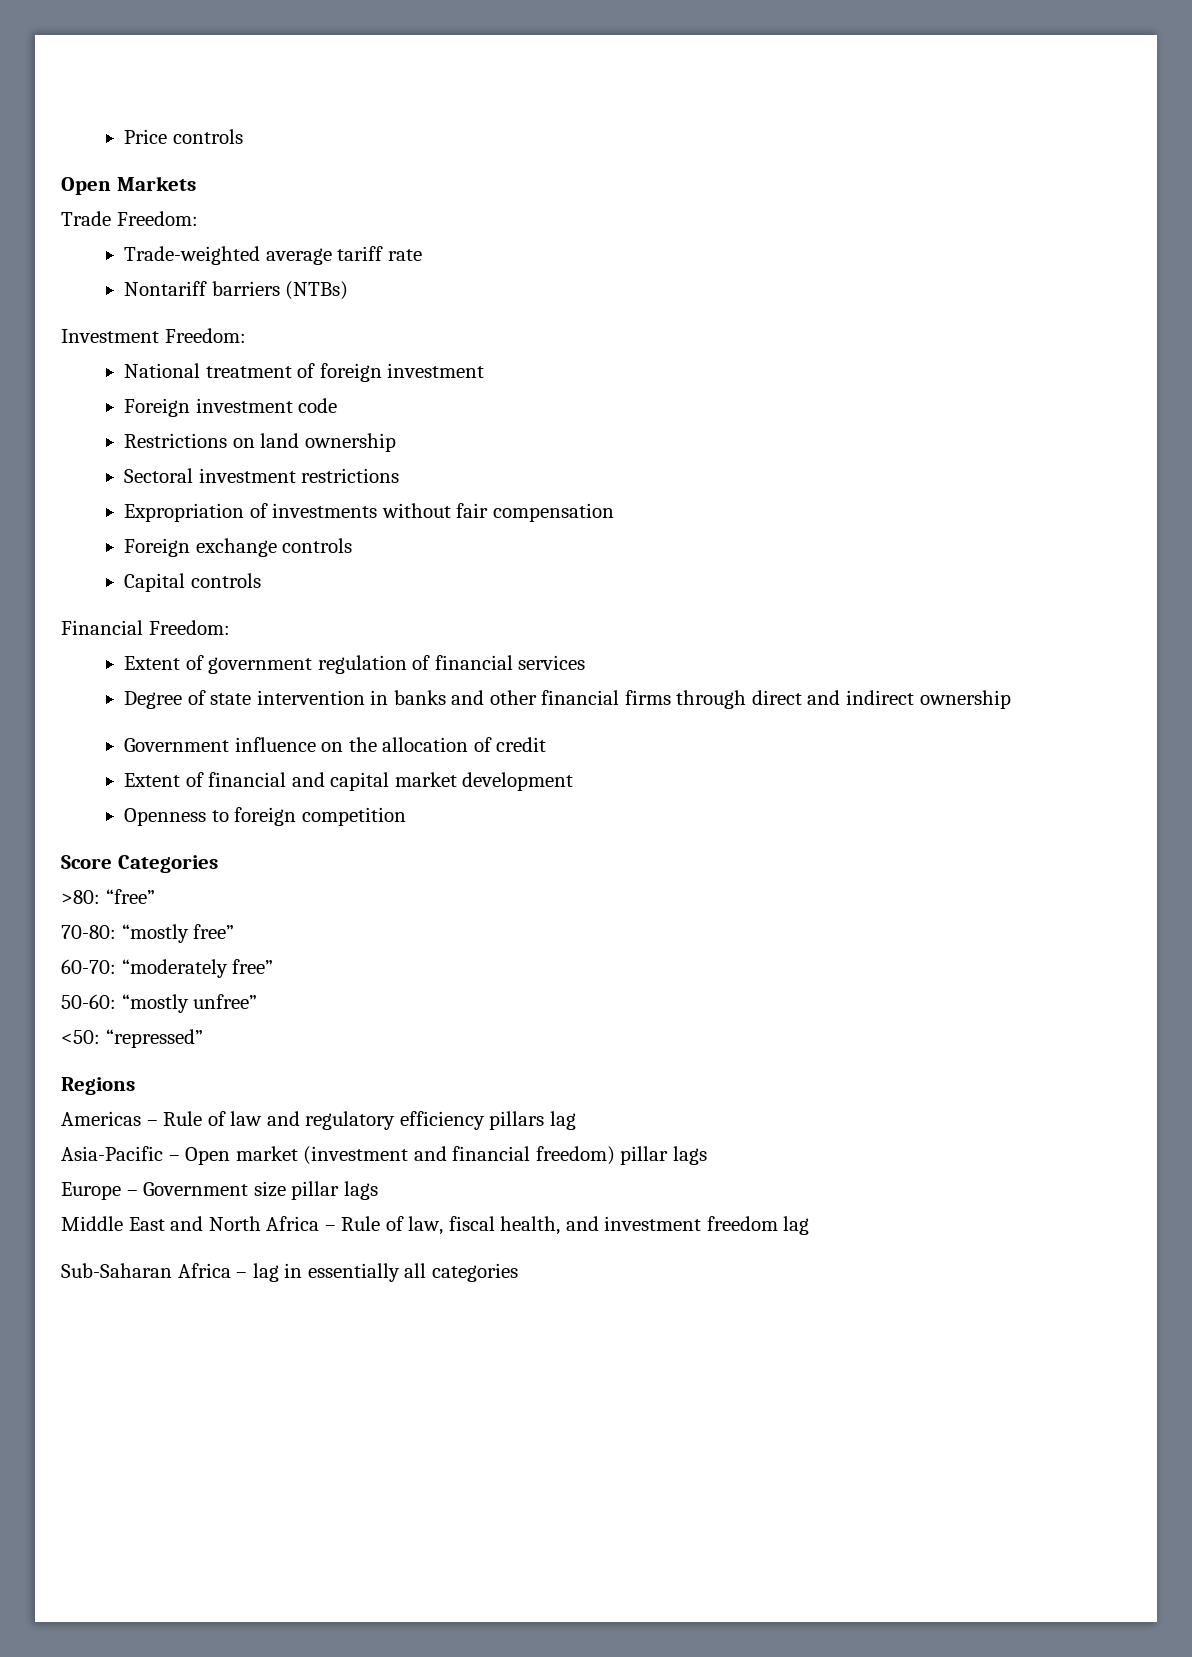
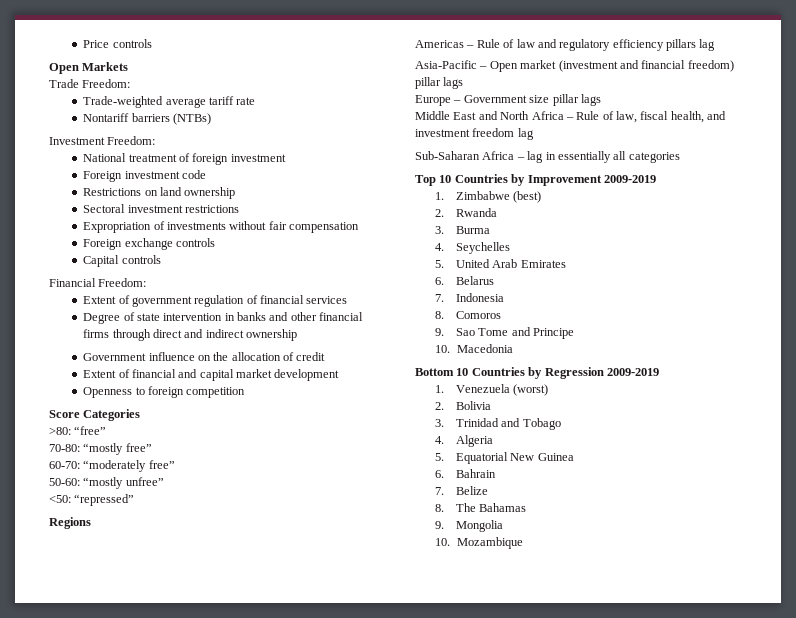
(518, 1272) none -> [415,174,656,186] [435,191,542,203] [435,208,497,217] [435,226,490,234] [435,242,510,254] [435,259,566,268] [435,276,494,285] [435,293,504,302] [435,311,501,319] [435,327,574,339] [435,344,513,353] [415,367,659,379] [435,384,549,396] [435,401,491,410] [435,418,561,430] [435,435,493,447] [435,452,574,464] [435,469,496,478] [435,486,488,495] [435,503,527,512] [435,520,503,532] [435,537,523,549] // Top 10 Countries by Improvement 2009-2019 // 1. Zimbabwe (best) // 2. Rwanda // 3. Burma // 4. Seychelles // 5. United Arab Emirates // 6. Belarus // 7. Indonesia // 8. Comoros // 9. Sao Tome and Principe // 10. Macedonia // Bottom 10 Countries by Regression 2009-2019 // 1. Venezuela (worst) // 2. Bolivia // 3. Trinidad and Tobago // 4. Algeria // 5. Equatorial New Guinea // 6. Bahrain // 7. Belize // 8. The Bahamas // 9. Mongolia // 10. Mozambique

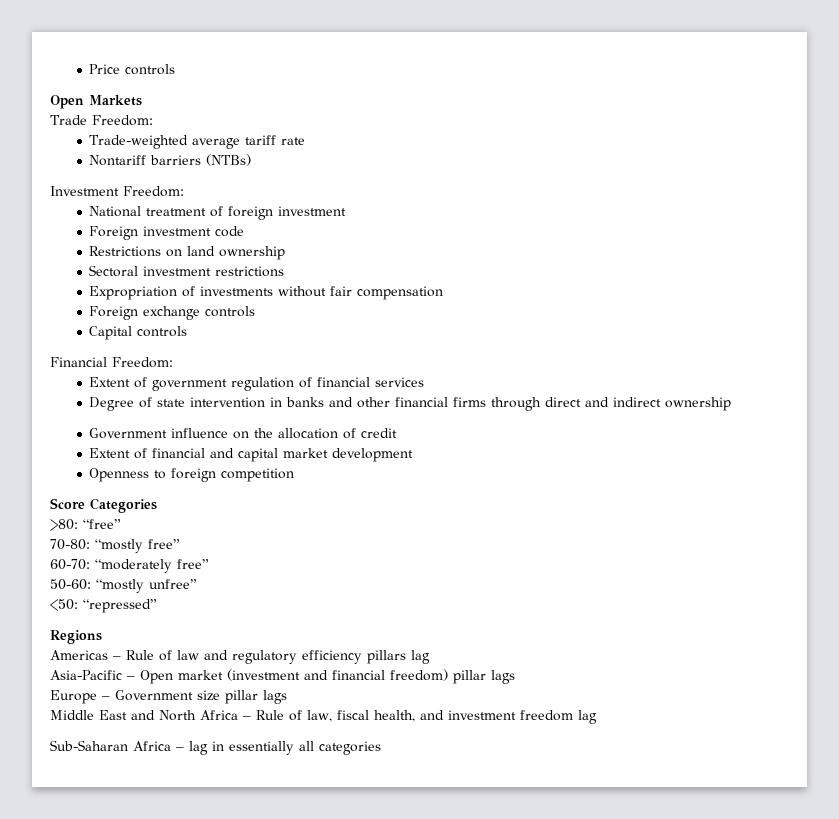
[415,174,656,186] [435,191,542,203] [435,208,497,217] [435,226,490,234] [435,242,510,254] [435,259,566,268] [435,276,494,285] [435,293,504,302] [435,311,501,319] [435,327,574,339] [435,344,513,353] [415,367,659,379] [435,384,549,396] [435,401,491,410] [435,418,561,430] [435,435,493,447] [435,452,574,464] [435,469,496,478] [435,486,488,495] [435,503,527,512] [435,520,503,532] [435,537,523,549] // Top 10 Countries by Improvement 2009-2019 // 1. Zimbabwe (best) // 2. Rwanda // 3. Burma // 4. Seychelles // 5. United Arab Emirates // 6. Belarus // 7. Indonesia // 8. Comoros // 9. Sao Tome and Principe // 10. Macedonia // Bottom 10 Countries by Regression 2009-2019 // 1. Venezuela (worst) // 2. Bolivia // 3. Trinidad and Tobago // 4. Algeria // 5. Equatorial New Guinea // 6. Bahrain // 7. Belize // 8. The Bahamas // 9. Mongolia // 10. Mozambique -> (381, 748) none

